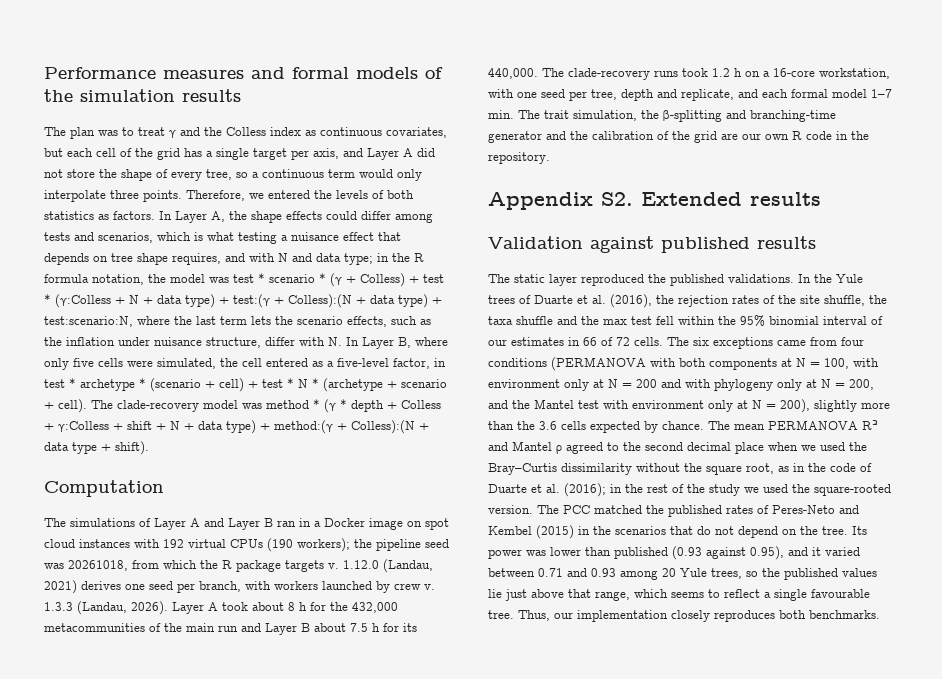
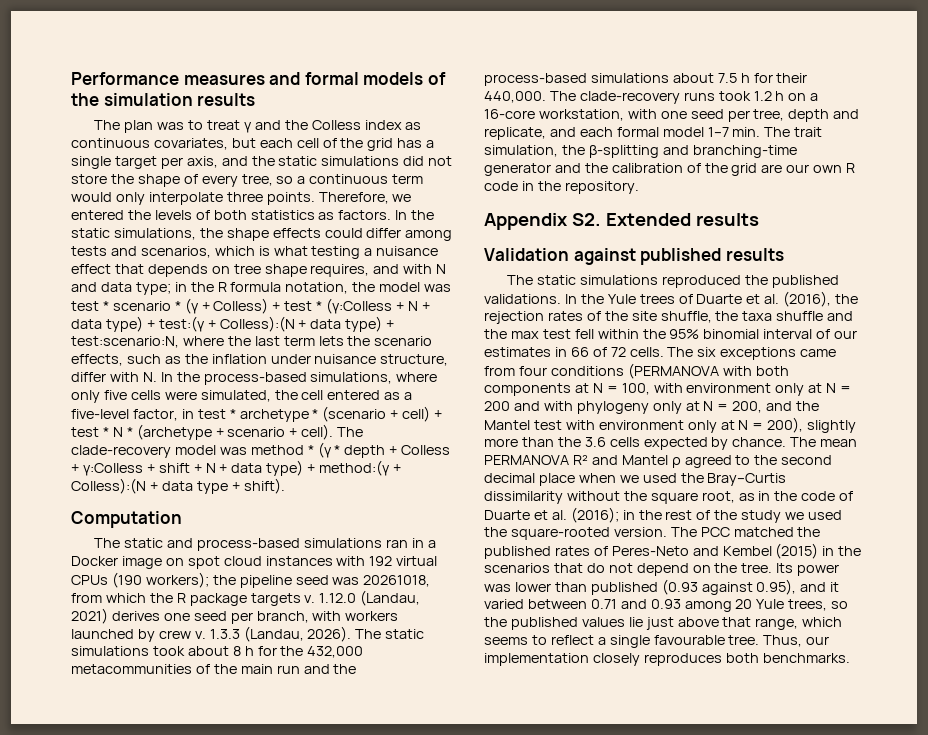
[367,148,413,160] Layer A -> [251,156,400,166] the static simulations
[175,211,225,223] Layer A, -> [411,210,435,220] [71,228,196,240] the static simulations,
[362,337,411,349] Layer B, -> [176,372,393,385] the process-based simulations,
[70,518,273,530] simulations of Layer A and Layer B -> [124,538,382,551] static and process-based simulations
[172,602,218,614] Layer A -> [355,629,425,639] [71,646,149,656] The static simulations
[265,623,310,635] Layer B -> [333,664,357,674] [484,73,669,86] the process-based simulations
[403,623,417,632] its -> [776,73,808,83] their
[549,274,577,286] layer -> [580,275,659,285] simulations

